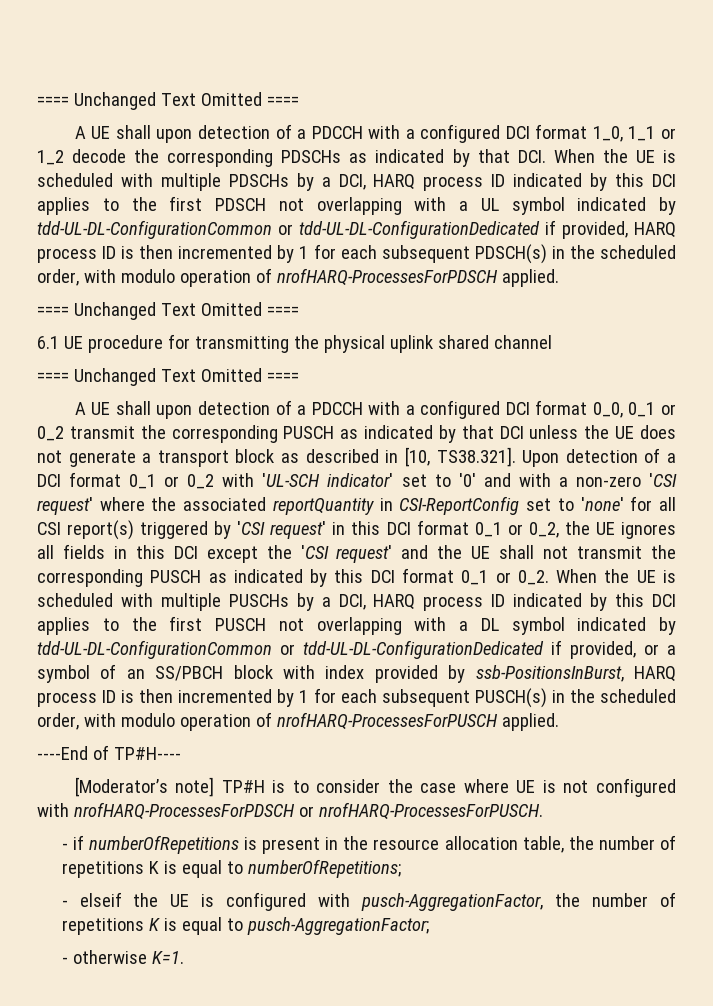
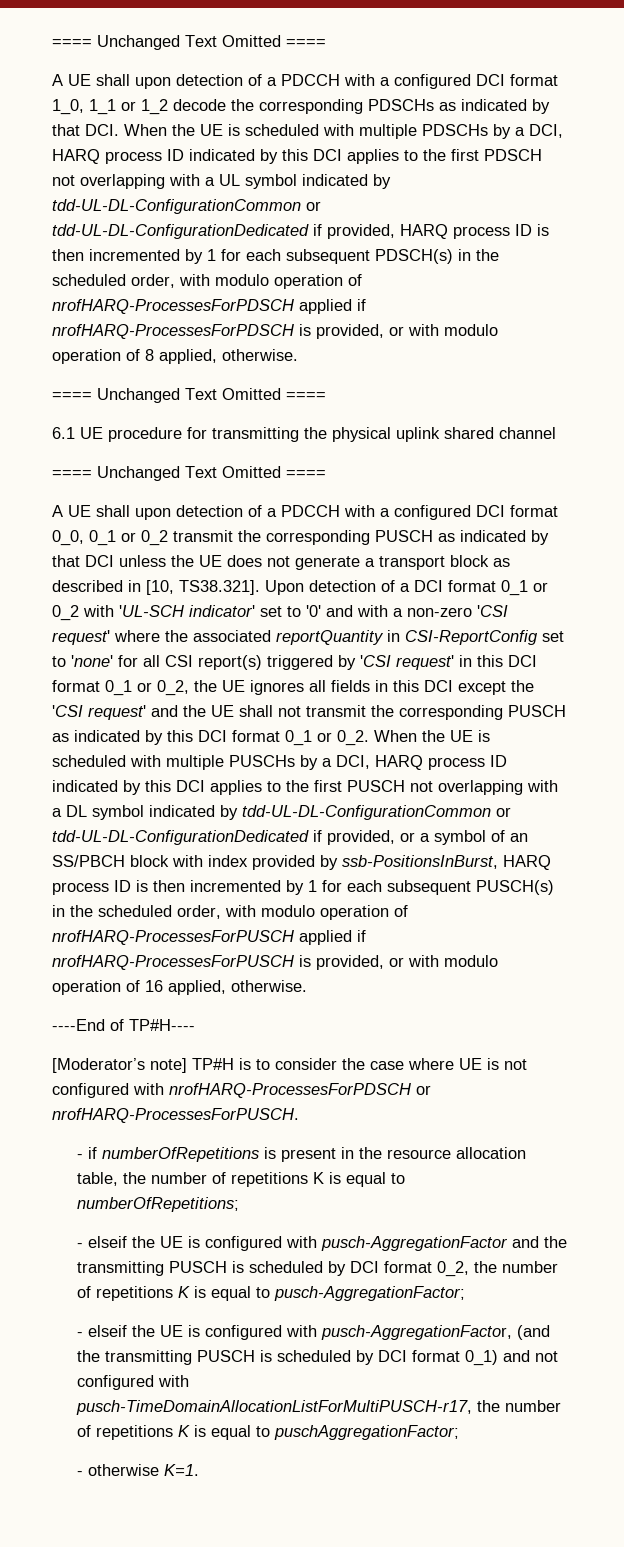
[501,269,559,287] applied. -> [299,299,366,314] [52,324,498,339] [52,349,298,364] applied if nrofHARQ-ProcessesForPDSCH is provided, or with modulo operation of 8 applied, otherwise.
[501,713,559,731] applied. -> [299,930,366,945] [52,955,498,970] [52,980,307,995] applied if nrofHARQ-ProcessesForPUSCH is provided, or with modulo operation of 16 applied, otherwise.
[361,893,544,911] pusch-AggregationFactor, -> [320,1236,567,1251] [76,1261,469,1277] pusch-AggregationFactor and the transmitting PUSCH is scheduled by DCI format 0_2,
(429, 926) none -> [76,1325,550,1340] [76,1350,558,1366] [76,1375,189,1390] [75,1400,561,1415] [76,1425,459,1440] // - elseif the UE is configured with pusch-AggregationFactor, (and the transmitting PUSCH is scheduled by DCI format 0_1) and not configured with pusch-TimeDomainAllocationListForMultiPUSCH-r17, the number of repetitions K is equal to puschAggregationFactor;

